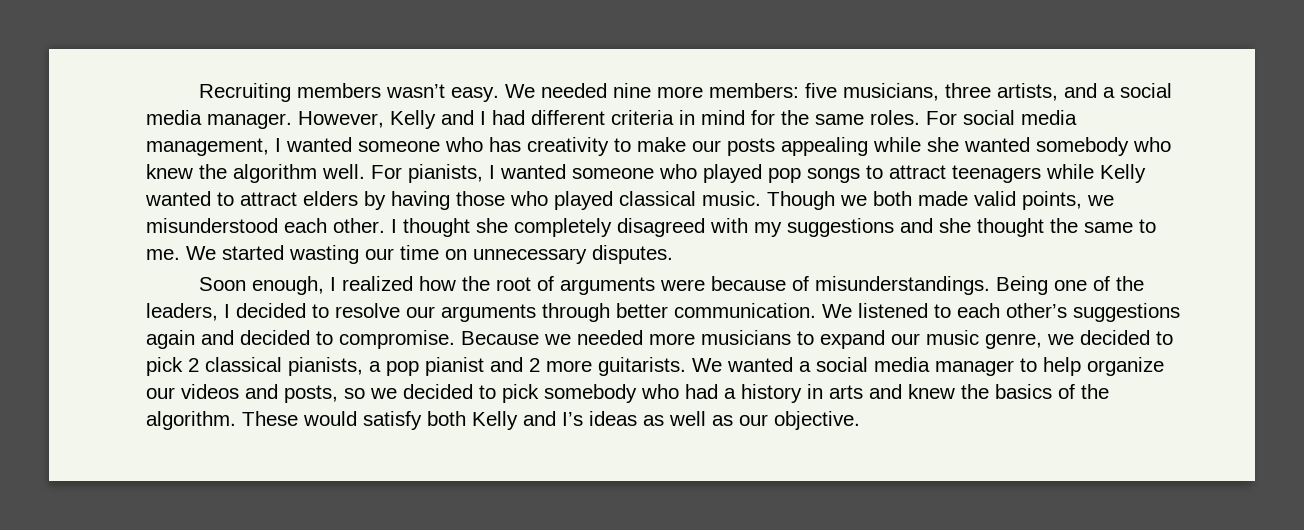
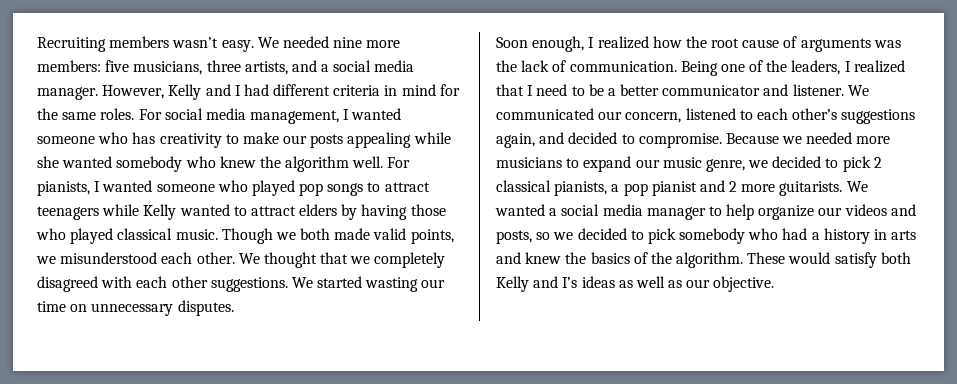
[391,218,1156,237] [146,249,180,260] I thought she completely disagreed with my suggestions and she thought the same to me. -> [238,252,446,268] [37,276,288,292] We thought that we completely disagreed with each other suggestions.
(532, 284) none -> [742,39,780,48] cause
[660,276,991,295] were because of misunderstandings. -> [873,40,901,48] [496,60,677,72] was the lack of communication.
[236,303,852,322] decided to resolve our arguments through better communication. We -> [853,60,905,73] [496,84,869,96] [496,108,682,123] realized that I need to be a better communicator and listener. We communicated our concern,
[146,330,195,349] again -> [496,133,535,148] again,

